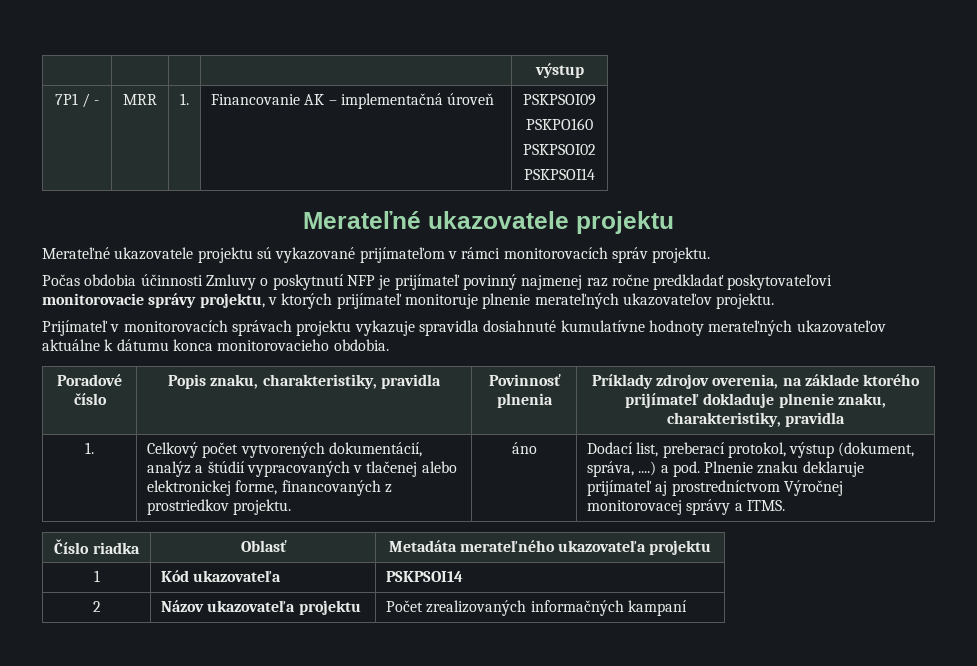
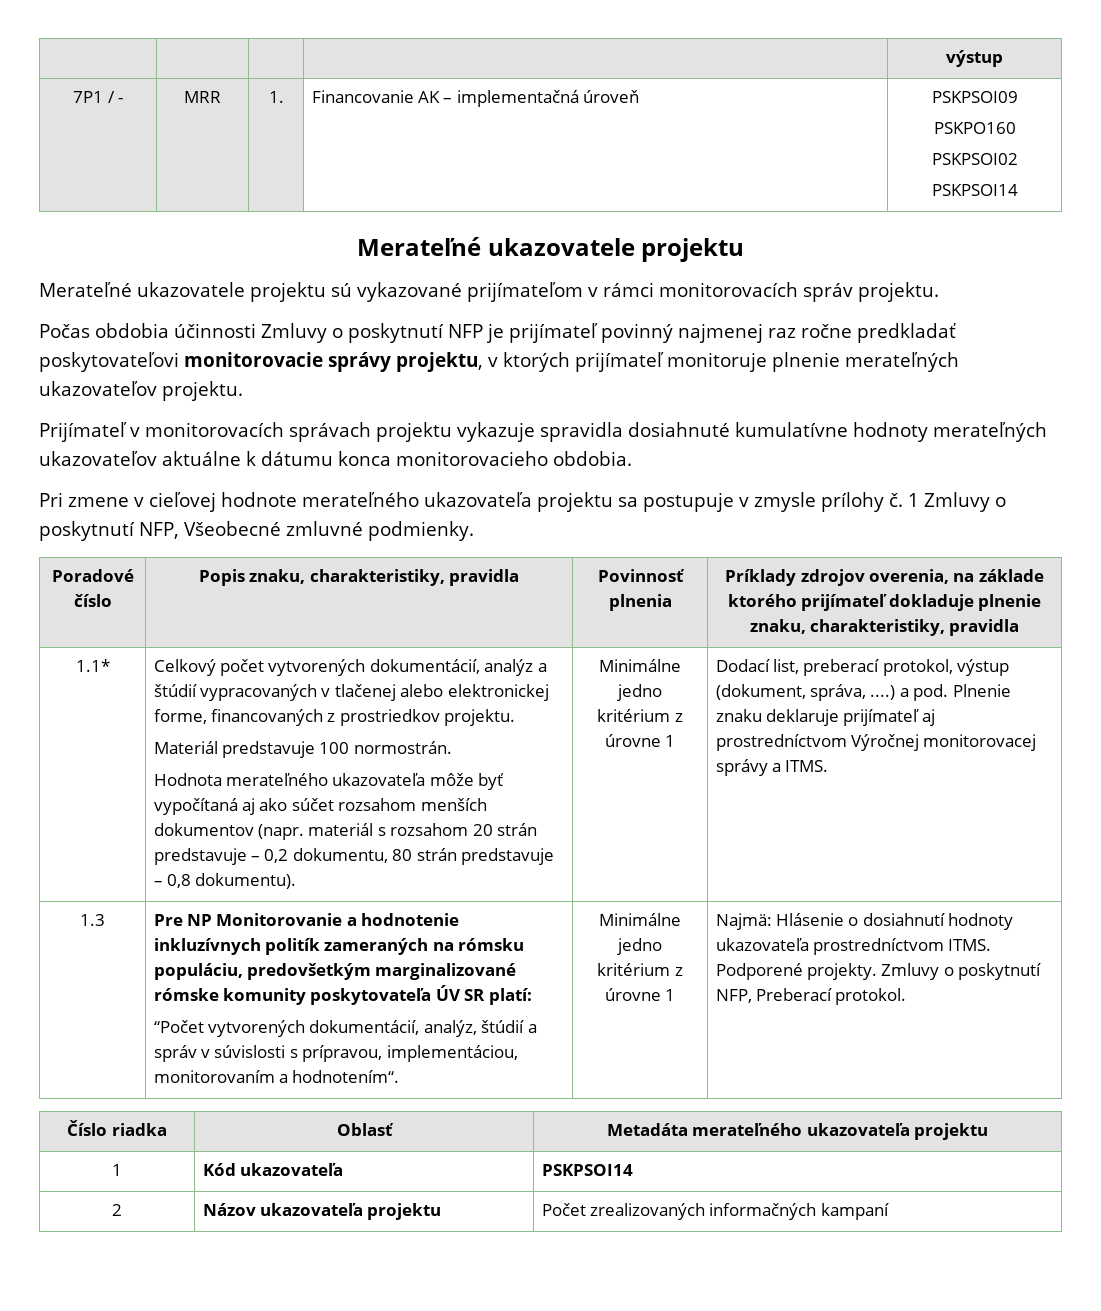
(389, 345) none -> [39,492,1006,512] [39,521,474,541] // Pri zmene v cieľovej hodnote merateľného ukazovateľa projektu sa postupuje v zmysle prílohy č. 1 Zmluvy o poskytnutí NFP, Všeobecné zmluvné podmienky.
[85,442,94,454] 1. -> [75,659,110,672] 1.1*
[511,442,537,454] | áno -> [153,741,452,758] [153,773,505,790] [153,798,487,815] [153,823,538,840] [153,848,555,865] [153,873,297,889] [599,659,681,672] [617,684,662,701] [597,709,683,722] [604,734,676,747] // Materiál predstavuje 100 normostrán. // Hodnota merateľného ukazovateľa môže byť vypočítaná aj ako súčet rozsahom menších dokumentov (napr. materiál s rozsahom 20 strán predstavuje – 0,2 dokumentu, 80 strán predstavuje – 0,8 dokumentu). | Minimálne jedno kritérium z úrovne 1
(785, 505) none -> [80,914,105,926] [153,913,460,926] [153,938,525,955] [153,963,517,980] [153,985,532,1005] [153,1020,537,1037] [153,1045,518,1062] [153,1070,400,1083] [599,913,681,926] [617,938,662,955] [597,963,683,976] [604,988,676,1001] [715,913,1014,930] [715,938,992,955] [715,963,1042,980] [715,988,907,1005] // 1.3 | Pre NP Monitorovanie a hodnotenie inkluzívnych politík zameraných na rómsku populáciu, predovšetkým marginalizované rómske komunity poskytovateľa ÚV SR platí: // “Počet vytvorených dokumentácií, analýz, štúdií a správ v súvislosti s prípravou, implementáciou, monitorovaním a hodnotením“. | Minimálne jedno kritérium z úrovne 1 | Najmä: Hlásenie o dosiahnutí hodnoty ukazovateľa prostredníctvom ITMS. Podporené projekty. Zmluvy o poskytnutí NFP, Preberací protokol.

